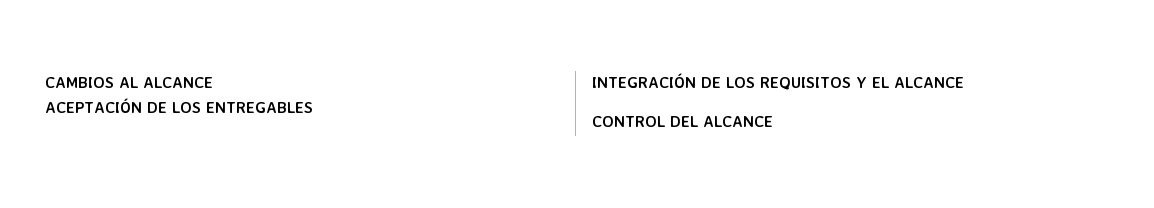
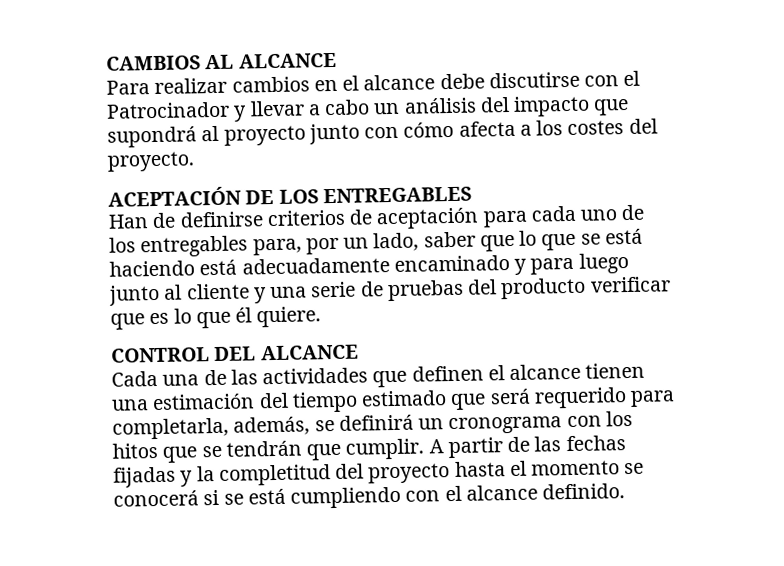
[45,98,313,113] [592,73,964,90] [592,116,773,127] ACEPTACIÓN DE LOS ENTREGABLES // INTEGRACIÓN DE LOS REQUISITOS Y EL ALCANCE // CONTROL DEL ALCANCE -> [106,70,641,95] [106,95,630,122] [107,118,658,148] [107,151,195,172] [108,186,472,207] [108,204,645,230] [109,228,643,258] [109,252,629,277] [109,276,671,306] [110,306,322,330] [111,344,359,363] [111,362,646,388] [111,387,676,413] [112,410,633,440] [112,435,626,463] [113,460,645,488] [113,483,626,509] Para realizar cambios en el alcance debe discutirse con el Patrocinador y llevar a cabo un análisis del impacto que supondrá al proyecto junto con cómo afecta a los costes del proyecto. // ACEPTACIÓN DE LOS ENTREGABLES // Han de definirse criterios de aceptación para cada uno de los entregables para, por un lado, saber que lo que se está haciendo está adecuadamente encaminado y para luego junto al cliente y una serie de pruebas del producto verificar que es lo que él quiere. // CONTROL DEL ALCANCE // Cada una de las actividades que definen el alcance tienen una estimación del tiempo estimado que será requerido para completarla, además, se definirá un cronograma con los hitos que se tendrán que cumplir. A partir de las fechas fijadas y la completitud del proyecto hasta el momento se conocerá si se está cumpliendo con el alcance definido.

